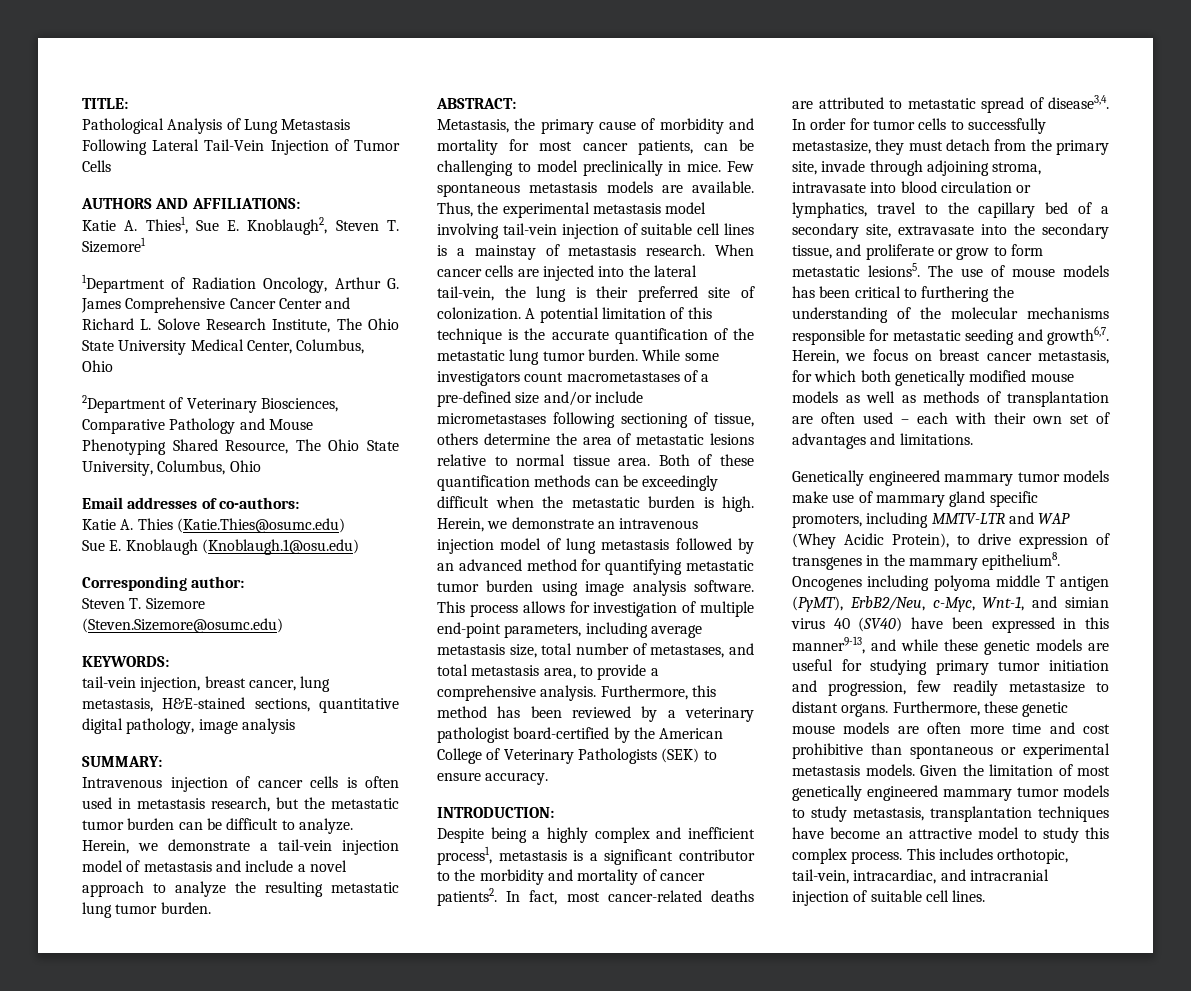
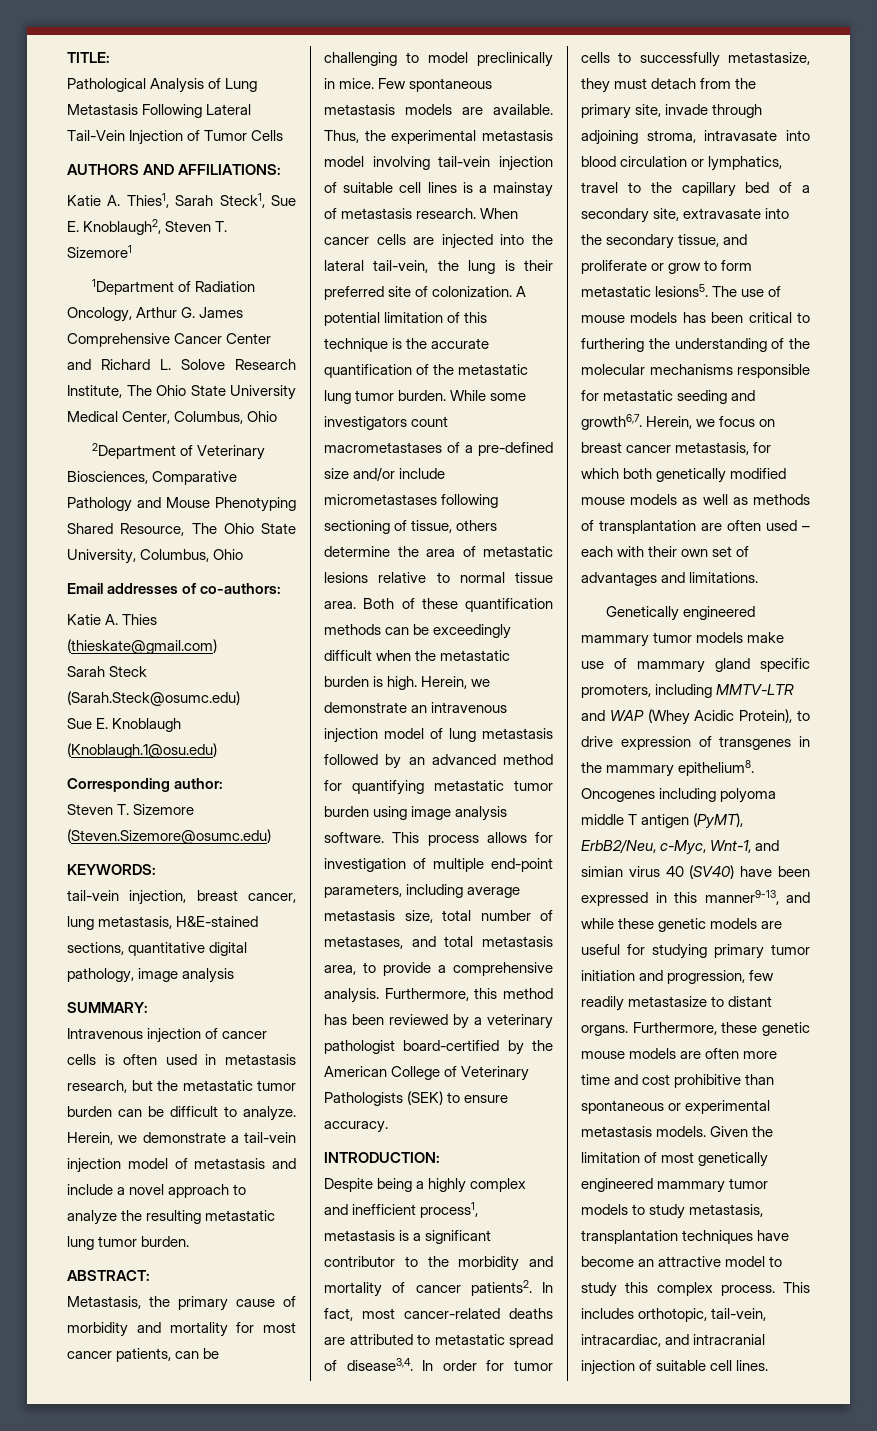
(188, 225) none -> [175,193,265,208] Sarah Steck1,
[176,518,345,533] (Katie.Thies@osumc.edu) -> [67,639,217,654] [67,666,148,677] [67,691,240,706] (thieskate@gmail.com) // Sarah Steck (Sarah.Steck@osumc.edu)

